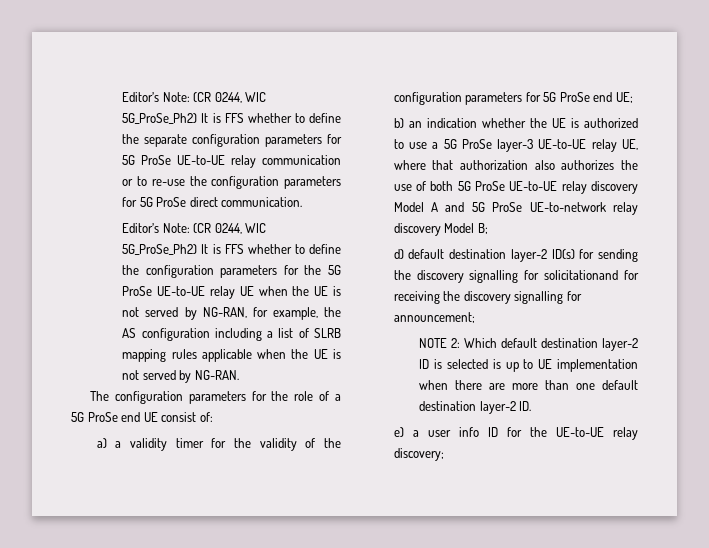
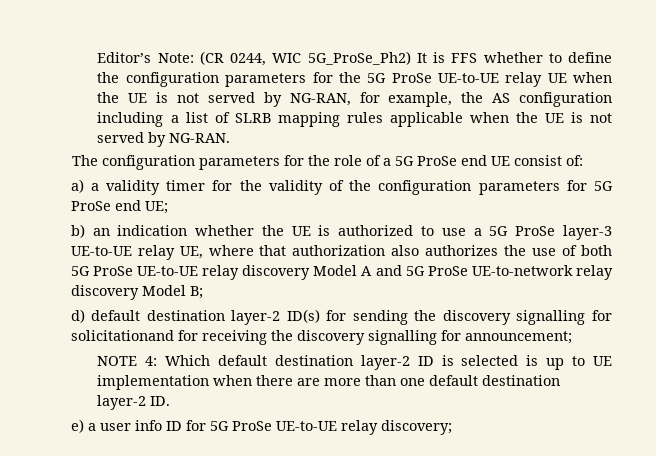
[144,134,342,147] [122,155,341,168] [122,176,341,189] [122,197,303,207] [122,223,267,234] [122,244,341,255] [122,265,140,275] separate configuration parameters for 5G ProSe UE-to-UE relay communication or to re-use the configuration parameters for 5G ProSe direct communication. // Editor’s Note: (CR 0244, WIC 5G_ProSe_Ph2) It is FFS whether to define the -> (120, 77) none
[451,338,461,348] 2: -> [145,356,158,366] 4:
[529,427,547,437] the -> [209,421,272,431] 5G ProSe

